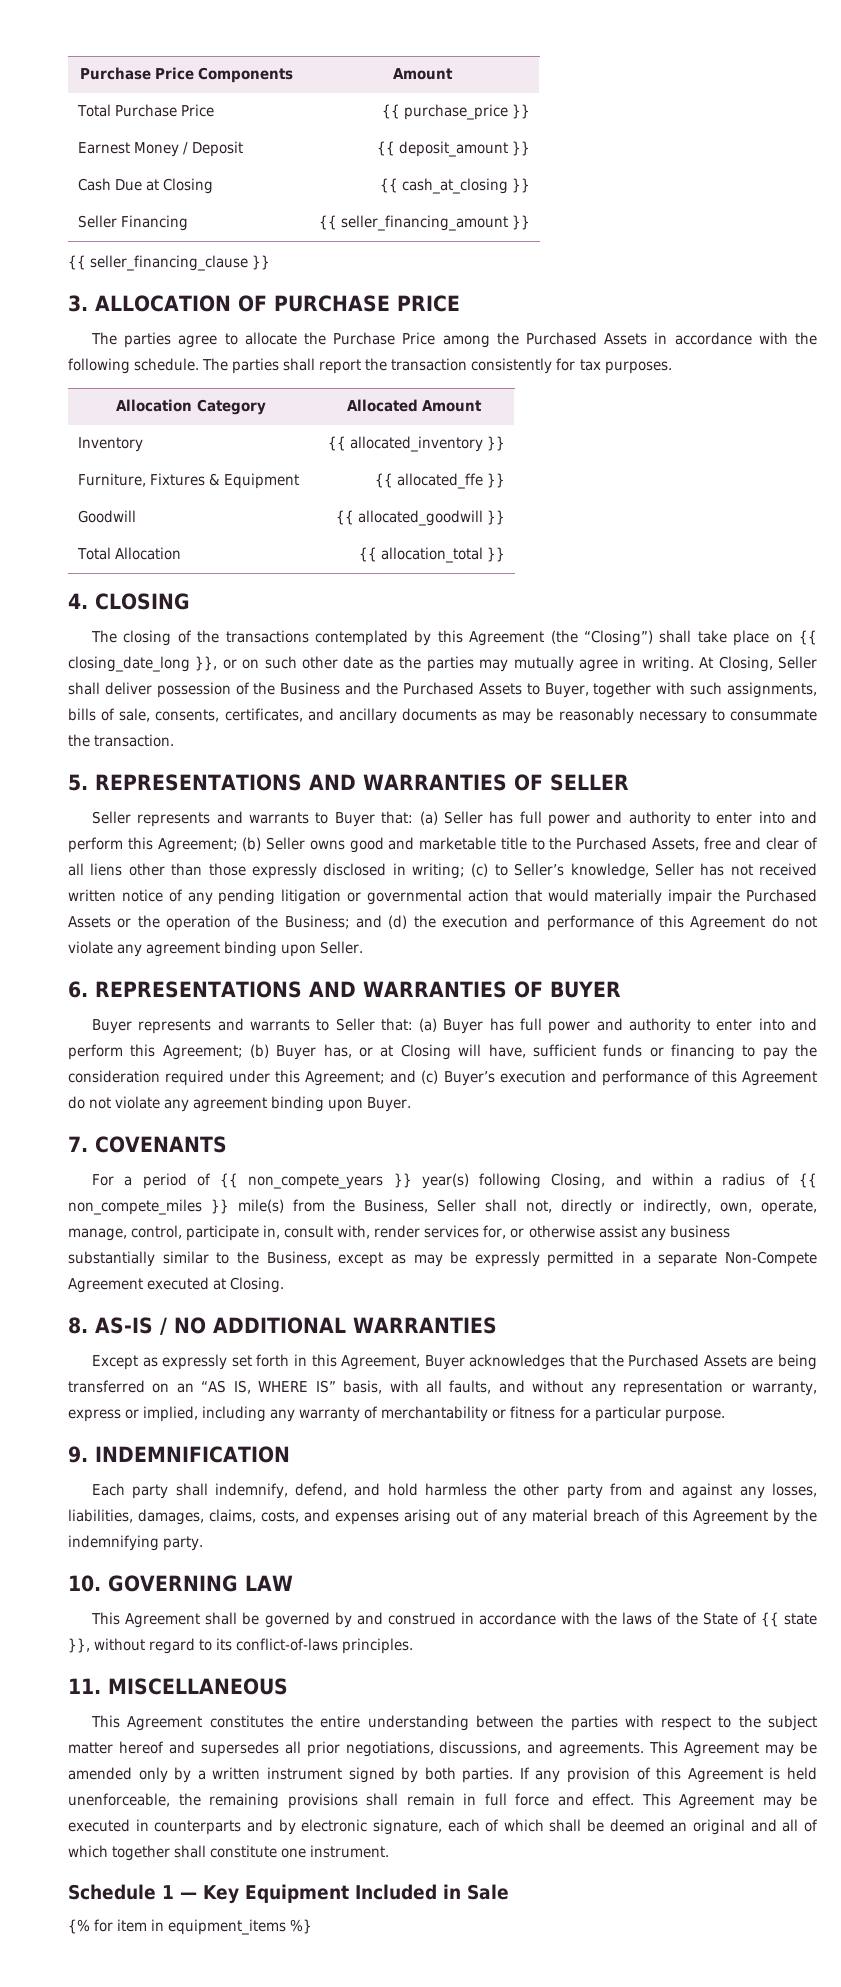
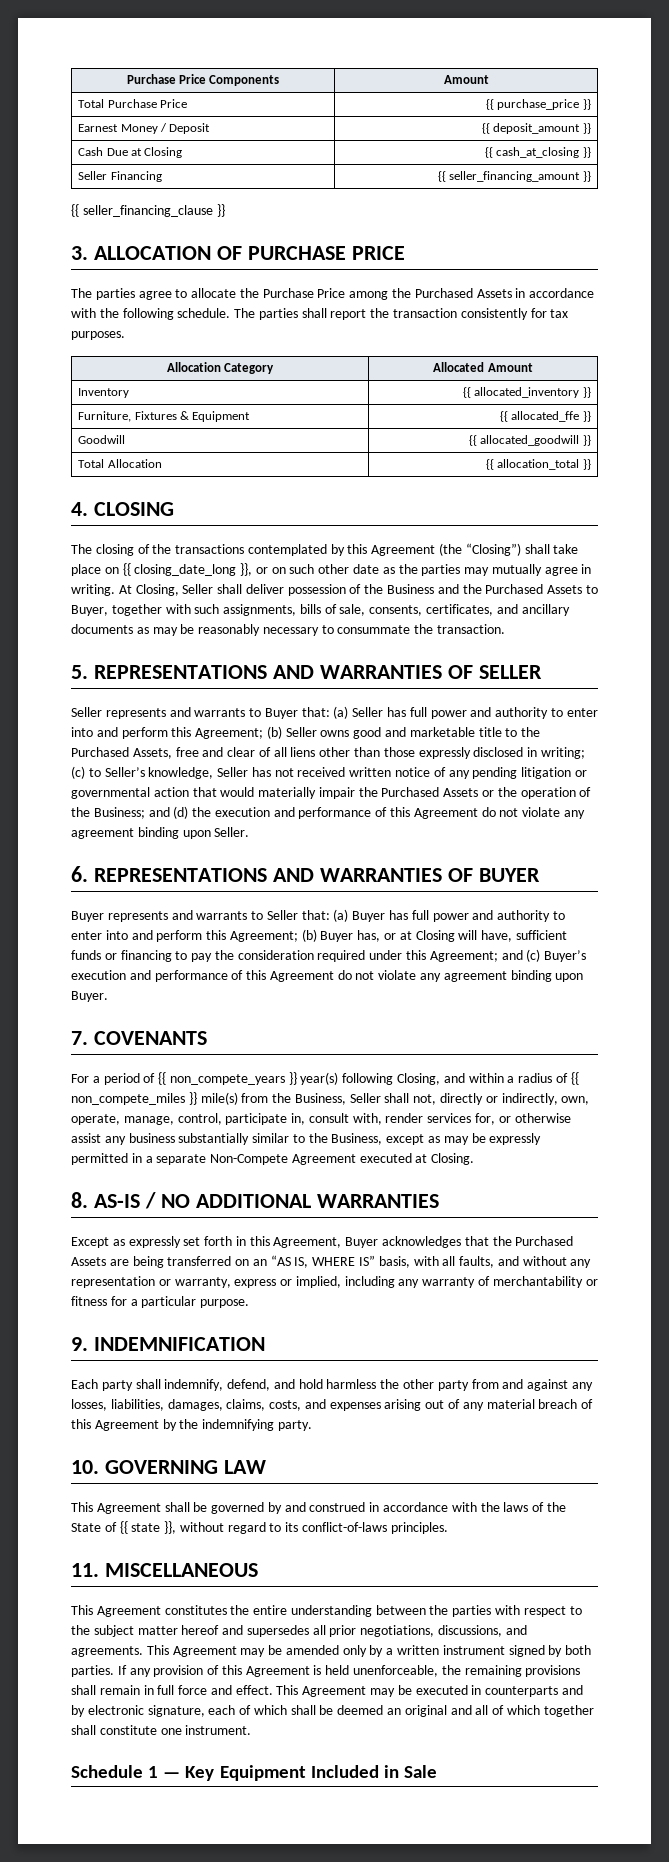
[68,1919,313,1935] // {% for item in equipment_items %} -> (437, 1771) none

